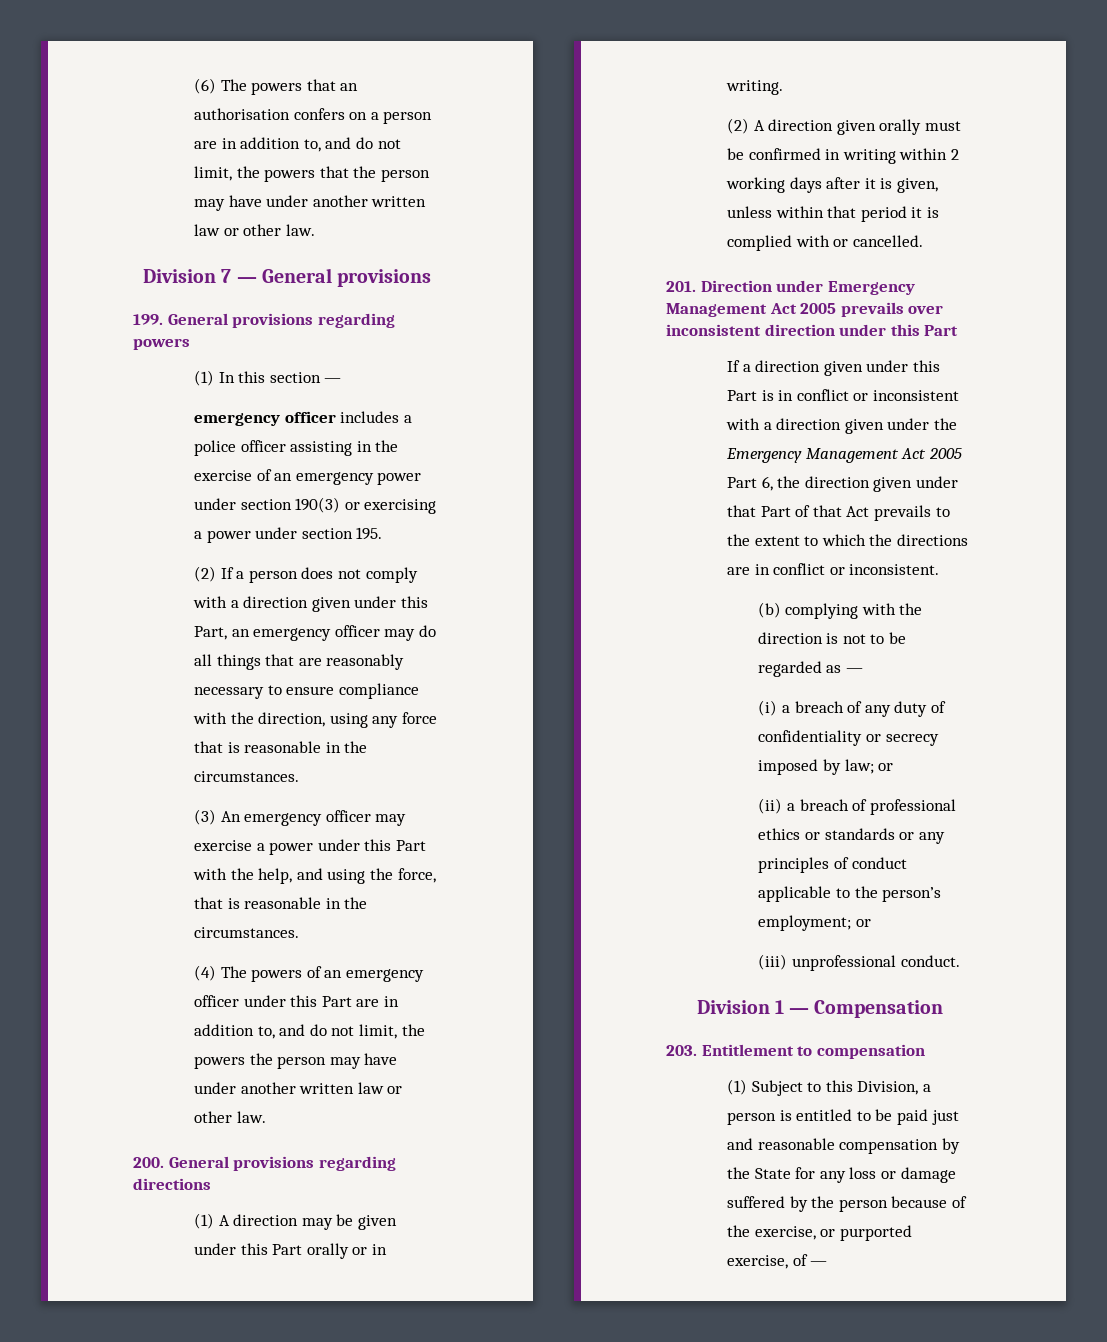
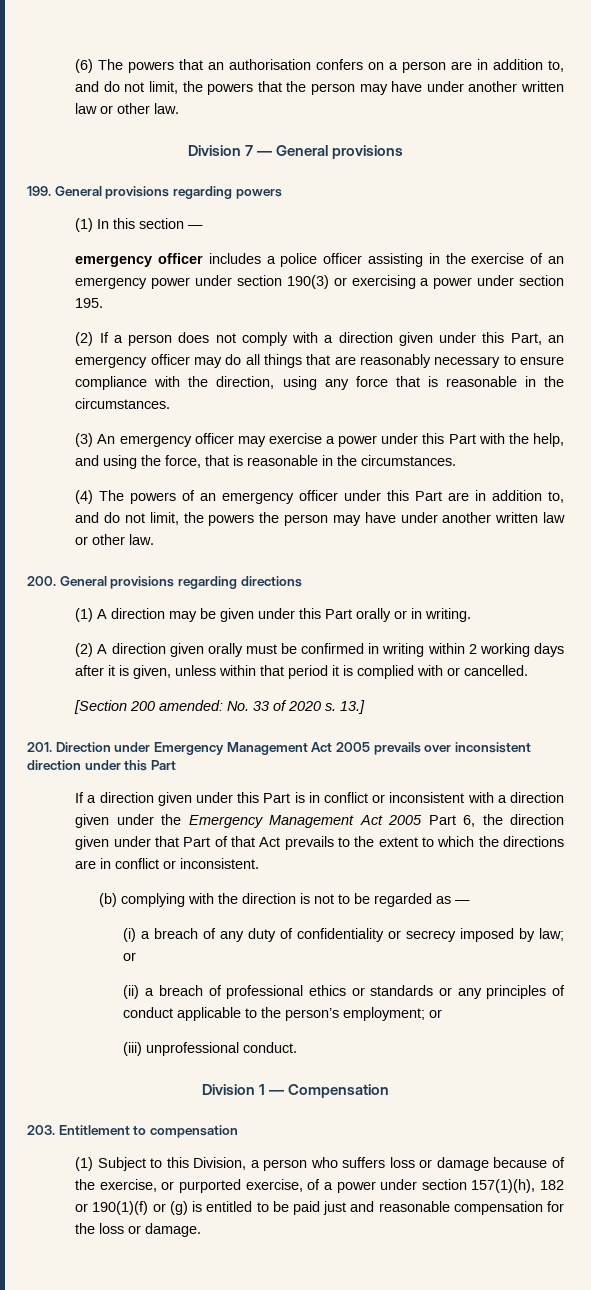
(923, 241) none -> [74,700,366,714] // [Section 200 amended: No. 33 of 2020 s. 13.]
(777, 1118) none -> [310,1157,566,1171] [75,1179,564,1193] [75,1201,188,1215] who suffers loss or damage because of the exercise, or purported exercise, of a power under section 157(1)(h), 182 or 190(1)(f) or (g)
[941,1138,960,1154] [727,1167,956,1183] [727,1196,967,1212] [727,1225,912,1241] [727,1254,828,1269] by the State for any loss or damage suffered by the person because of the exercise, or purported exercise, of — -> [547,1201,564,1212] [75,1223,202,1237] for the loss or damage.

